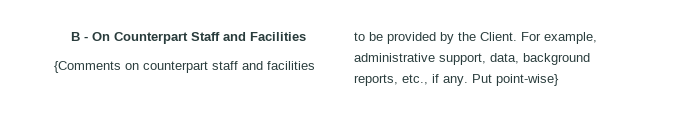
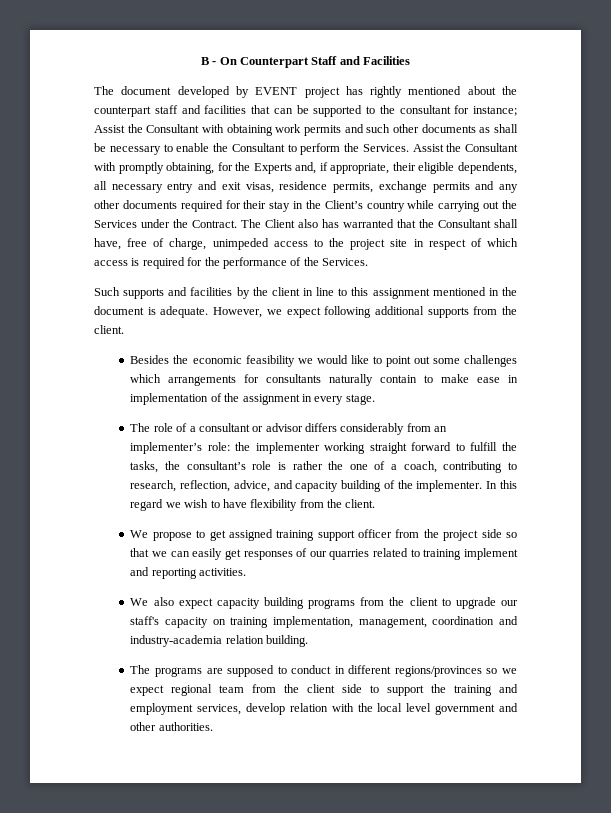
[54,61,315,73] [354,32,597,44] [354,53,590,65] [354,74,559,86] {Comments on counterpart staff and facilities to be provided by the Client. For example, administrative support, data, background reports, etc., if any. Put point-wise} -> [94,86,518,98] [94,105,517,117] [94,124,518,136] [94,143,518,155] [94,162,517,174] [94,181,518,193] [94,200,517,212] [94,219,518,228] [94,238,518,250] [94,257,368,269] [94,287,517,299] [94,306,517,318] [94,325,124,334] [130,355,517,367] [130,374,518,386] [130,393,375,405] [130,423,448,435] [130,442,517,454] [130,461,517,473] [130,480,517,492] [130,499,376,511] [130,529,517,541] [130,548,518,560] [130,567,247,579] [130,597,518,609] [130,616,518,628] [130,635,309,647] [130,665,517,677] [130,684,518,696] [130,703,518,715] [130,722,213,731] The document developed by EVENT project has rightly mentioned about the counterpart staff and facilities that can be supported to the consultant for instance; Assist the Consultant with obtaining work permits and such other documents as shall be necessary to enable the Consultant to perform the Services. Assist the Consultant with promptly obtaining, for the Experts and, if appropriate, their eligible dependents, all necessary entry and exit visas, residence permits, exchange permits and any other documents required for their stay in the Client’s country while carrying out the Services under the Contract. The Client also has warranted that the Consultant shall have, free of charge, unimpeded access to the project site in respect of which access is required for the performance of the Services. // Such supports and facilities by the client in line to this assignment mentioned in the document is adequate. However, we expect following additional supports from the client. // Besides the economic feasibility we would like to point out some challenges which arrangements for consultants naturally contain to make ease in implementation of the assignment in every stage. // The role of a consultant or advisor differs considerably from an implementer’s role: the implementer working straight forward to fulfill the tasks, the consultant’s role is rather the one of a coach, contributing to research, reflection, advice, and capacity building of the implementer. In this regard we wish to have flexibility from the client. // We propose to get assigned training support officer from the project side so that we can easily get responses of our quarries related to training implement and reporting activities. // We also expect capacity building programs from the client to upgrade our staff's capacity on training implementation, management, coordination and industry-academia relation building. // The programs are supposed to conduct in different regions/provinces so we expect regional team from the client side to support the training and employment services, develop relation with the local level government and other authorities.

